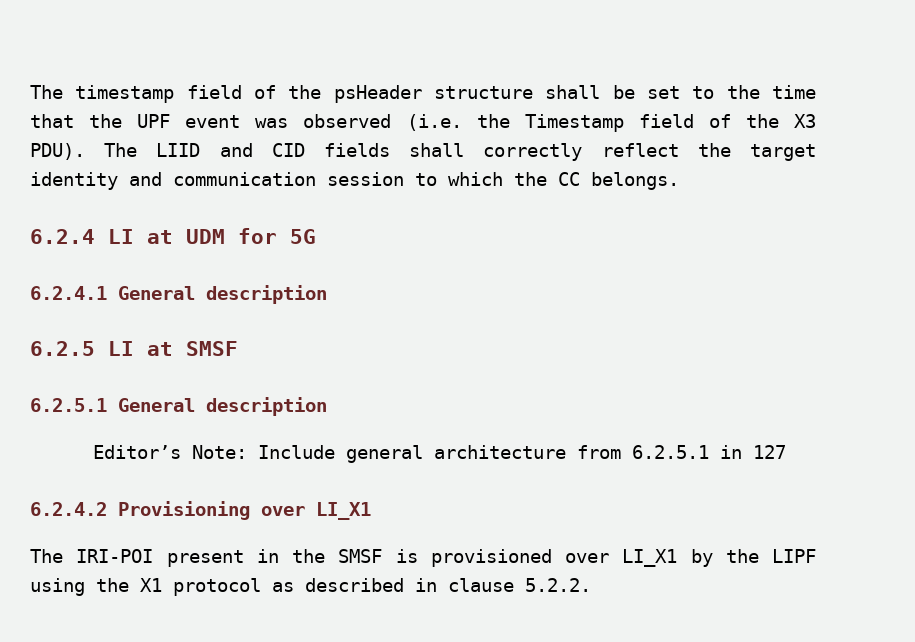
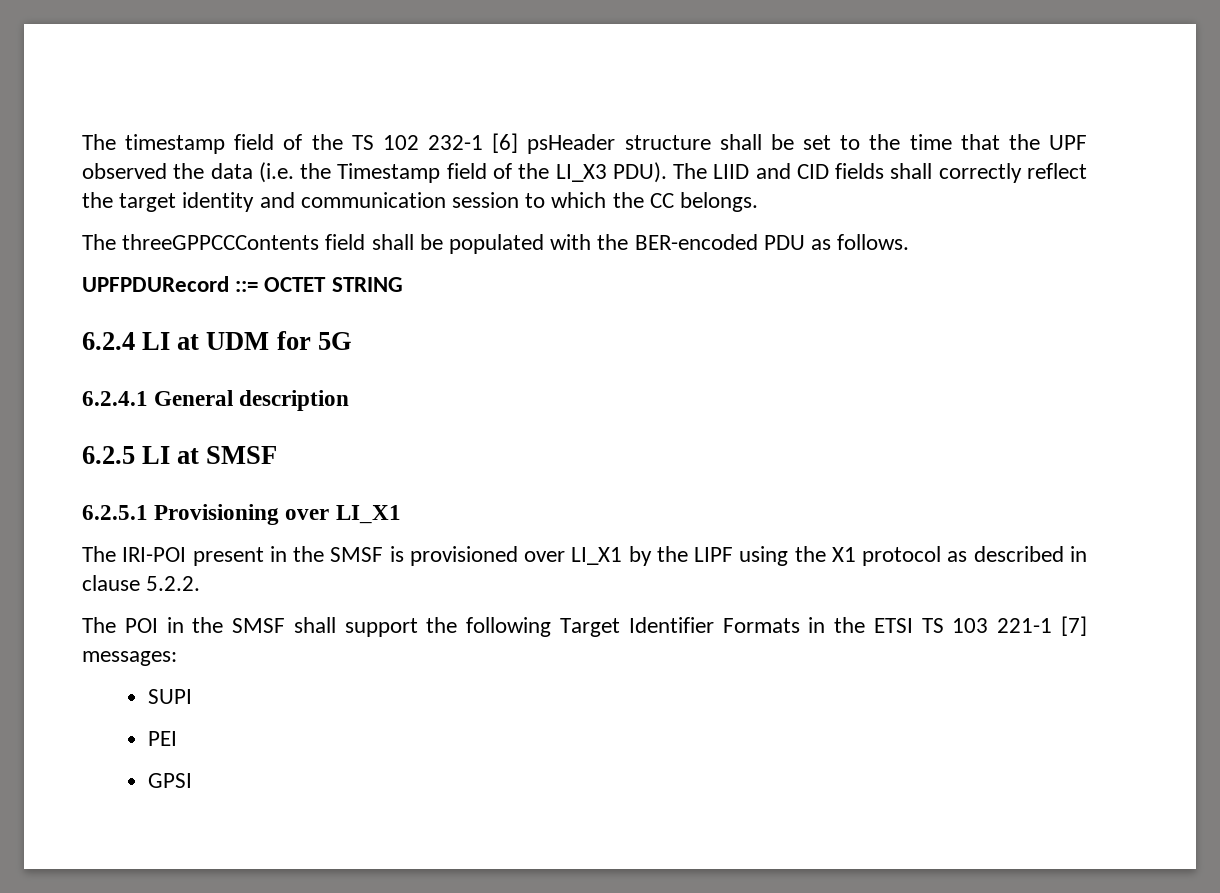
(322, 92) none -> [351,133,519,153] TS 102 232-1 [6]
[185,114,392,128] event was observed -> [82,163,253,179] observed the data
[794,114,817,128] X3 -> [555,164,607,182] LI_X3
(679, 181) none -> [82,234,910,254] [82,276,403,292] // The threeGPPCCContents field shall be populated with the BER-encoded PDU as follows. // UPFPDURecord ::= OCTET STRING
[118,397,327,416] [92,445,786,463] [30,502,107,516] General description // Editor’s Note: Include general architecture from 6.2.5.1 in 127 // 6.2.4.2 -> (148, 512) none
(591, 585) none -> [82,616,1088,637] [82,651,177,666] [148,689,193,704] [148,731,178,746] [148,773,193,788] // The POI in the SMSF shall support the following Target Identifier Formats in the ETSI TS 103 221-1 [7] messages: // SUPI // PEI // GPSI

